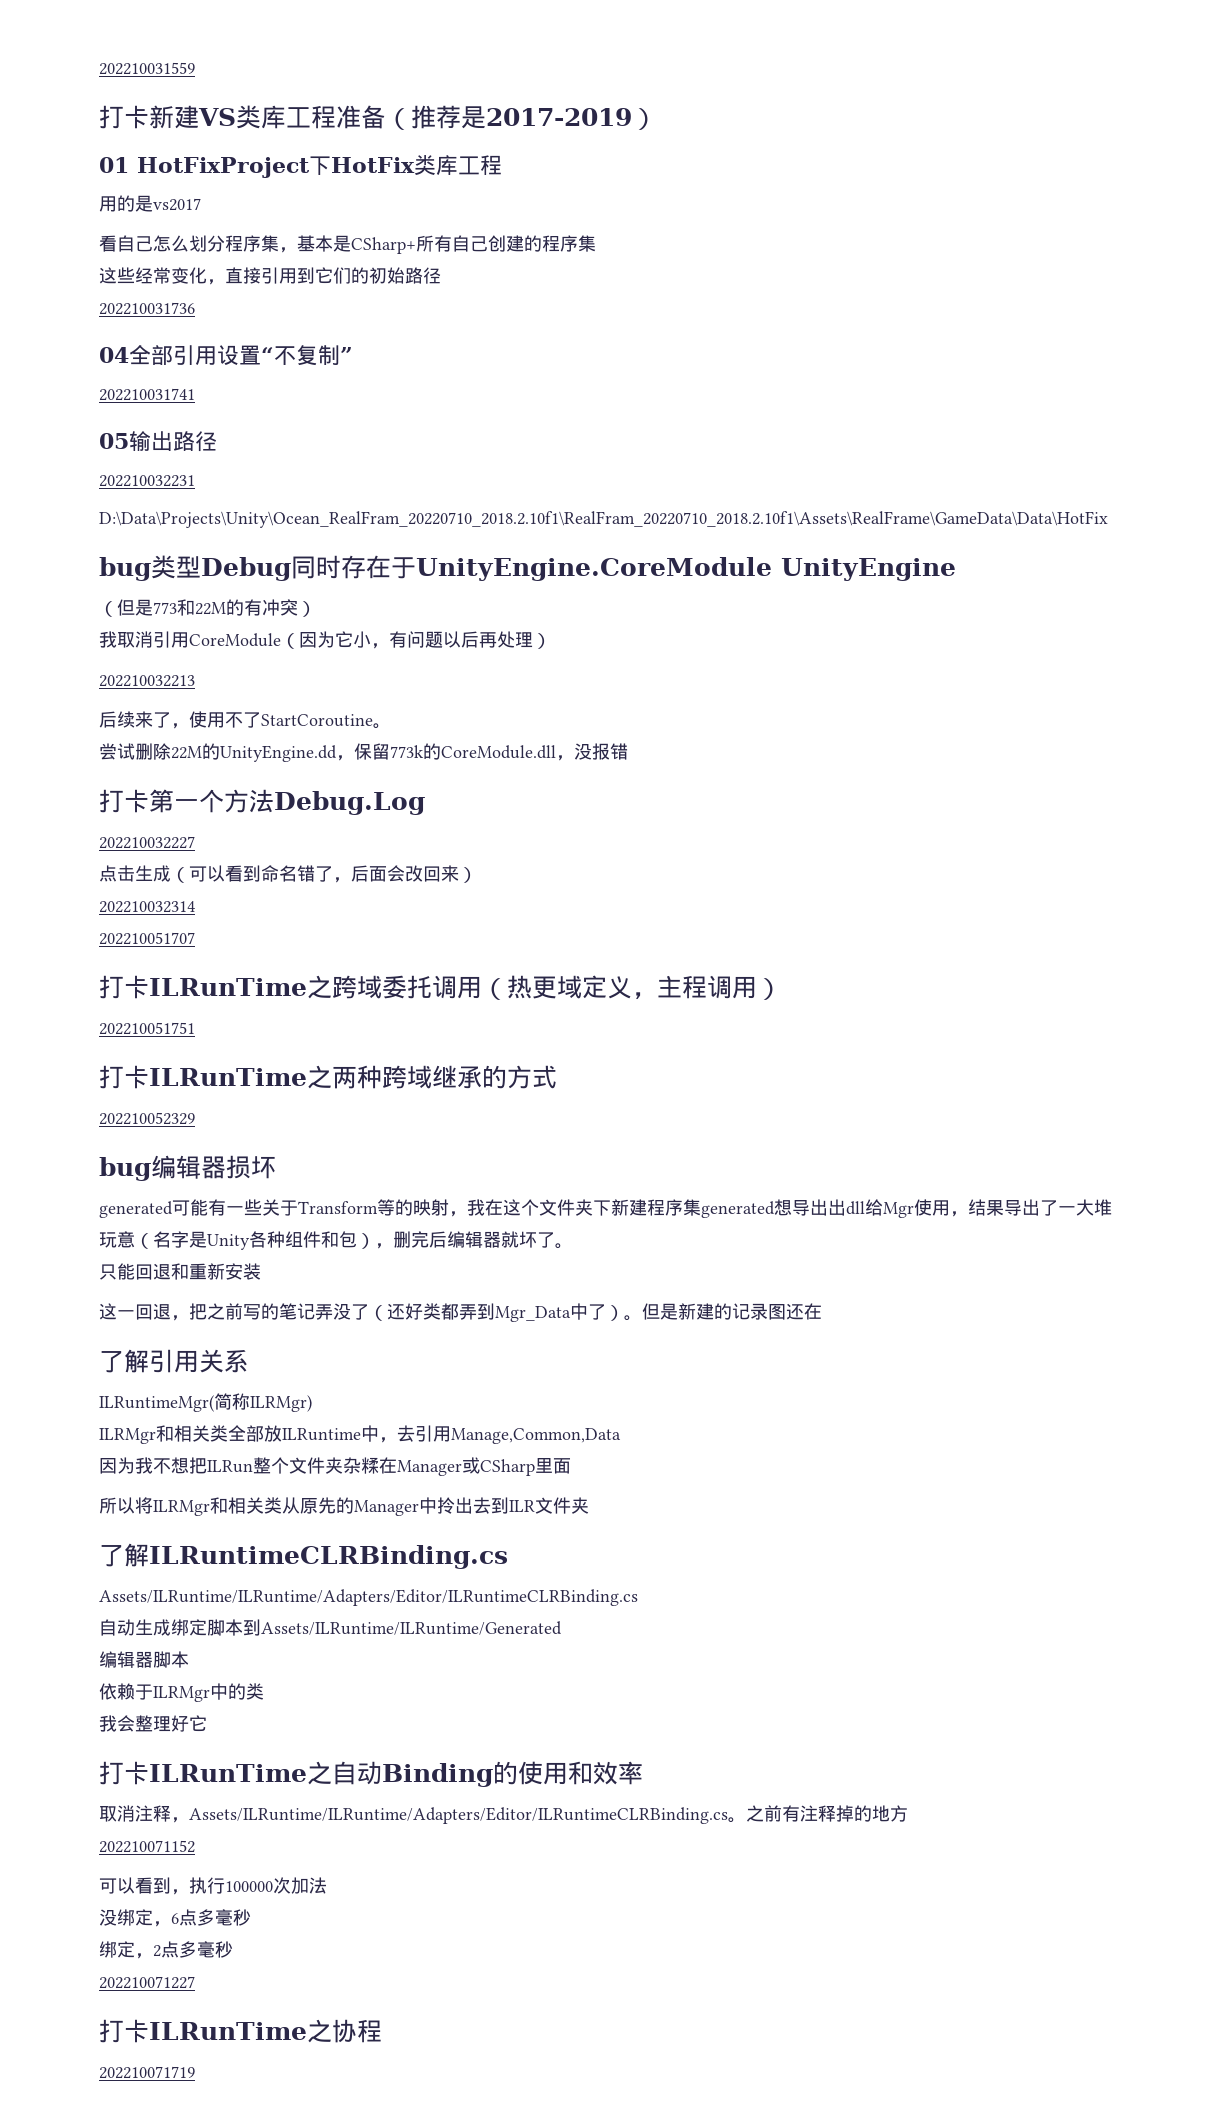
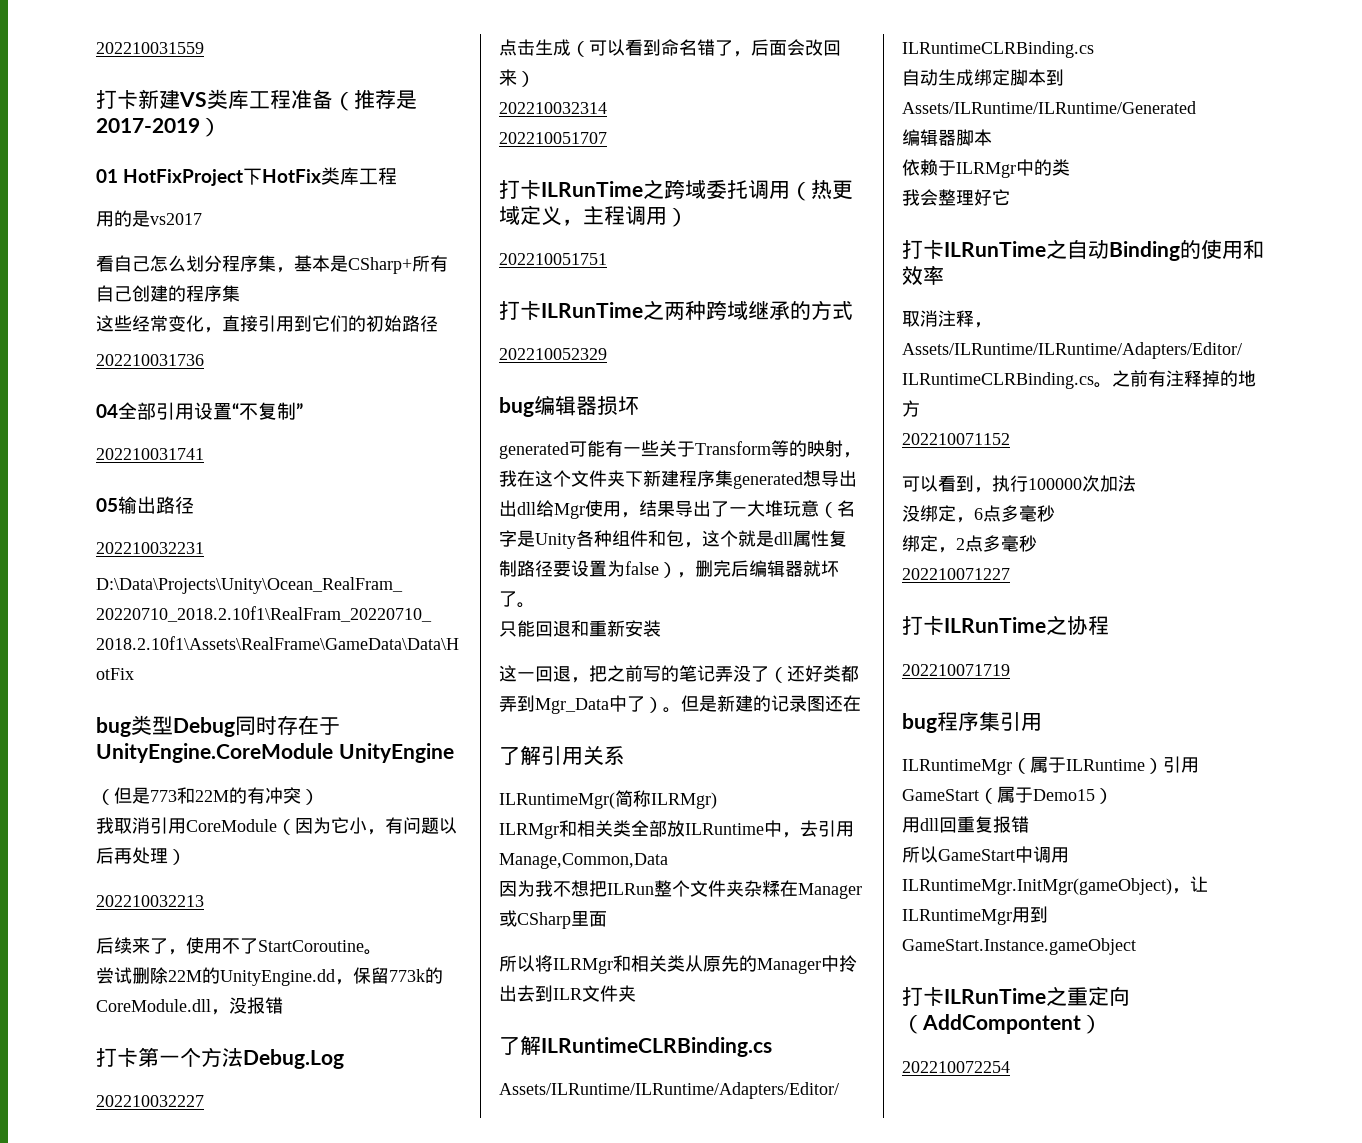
(357, 1239) none -> [684,530,847,548] [499,560,659,577] ，这个就是dll属性复制路径要设置为false
(195, 2072) none -> [902,711,1042,733] [902,756,1199,775] [902,786,1113,804] [902,816,1029,833] [902,846,1069,863] [902,876,1208,895] [902,906,1048,925] [902,938,1136,955] [902,986,1130,1006] [902,1014,1102,1034] [902,1061,1010,1073] // bug程序集引用 // ILRuntimeMgr（属于ILRuntime）引用GameStart（属于Demo15） // 用dll回重复报错 // 所以GameStart中调用ILRuntimeMgr.InitMgr(gameObject)，让ILRuntimeMgr用到GameStart.Instance.gameObject // 打卡ILRunTime之重定向（AddCompontent） // 202210072254

